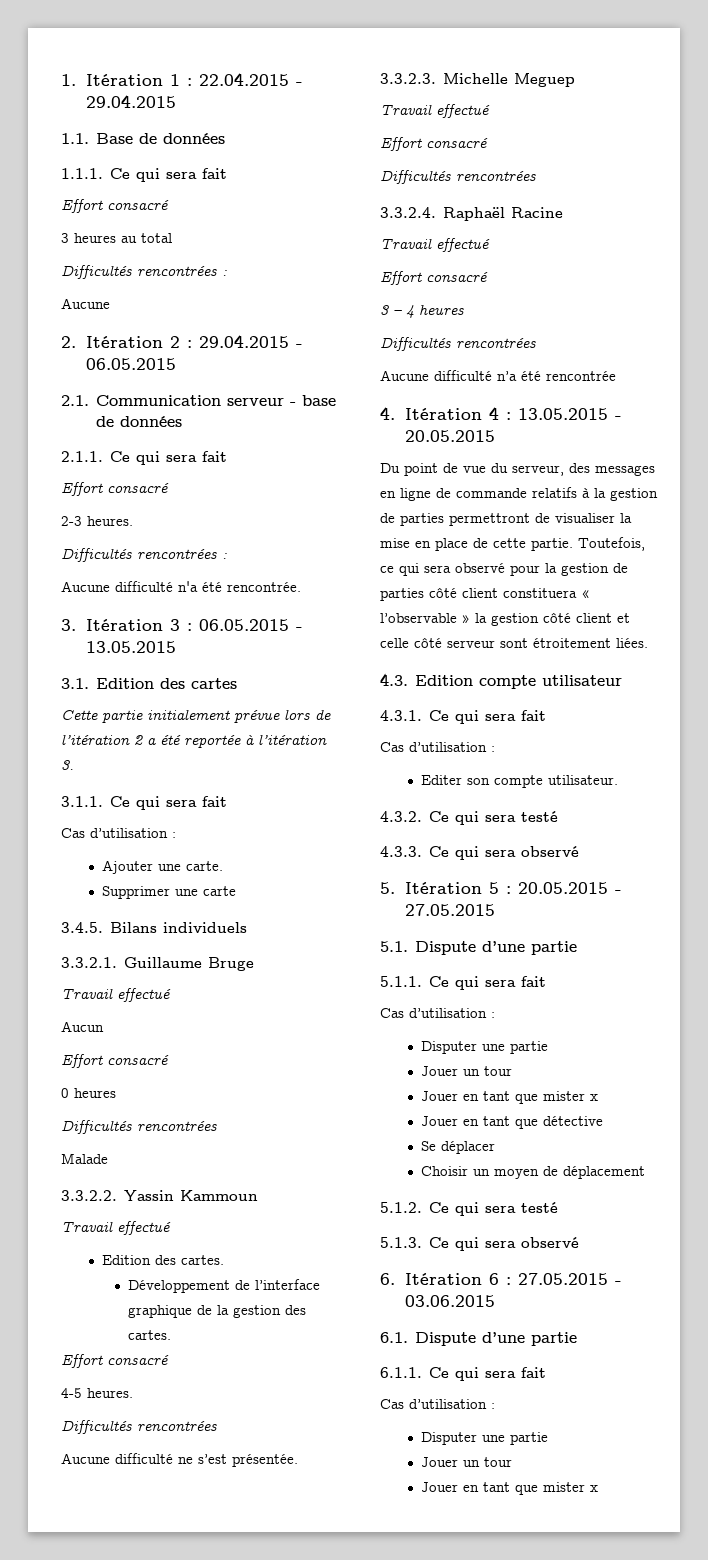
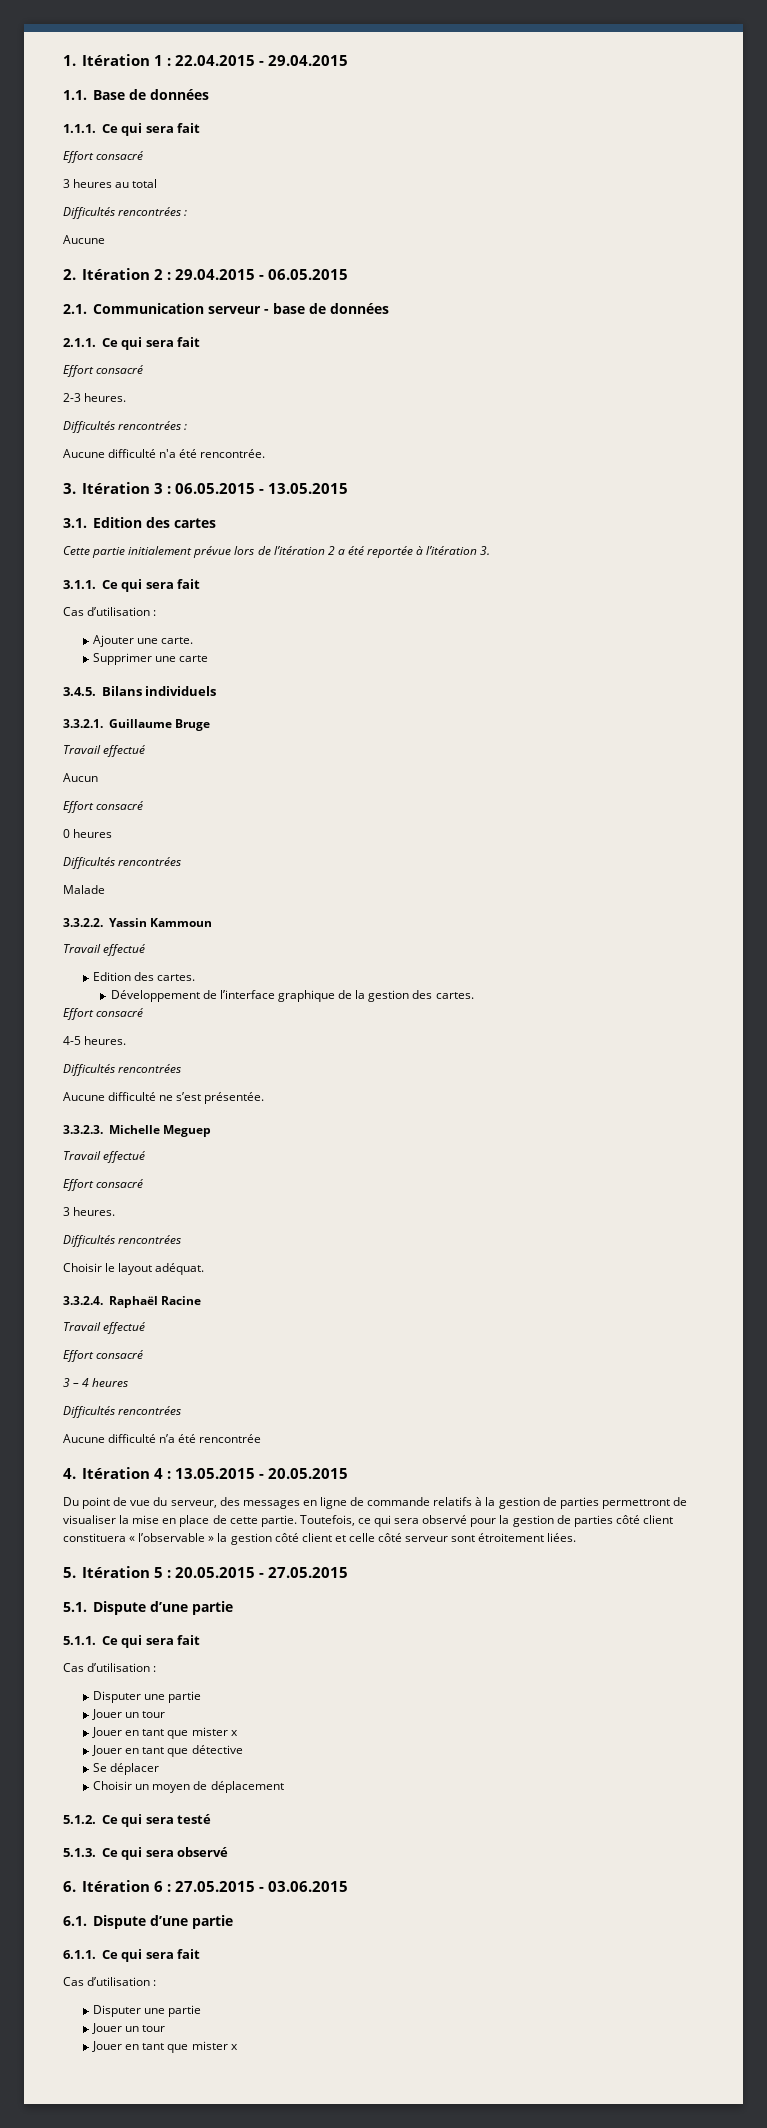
[380,170,536,184] // Difficultés rencontrées -> [63,1207,116,1216] [63,1235,182,1247] [63,1263,205,1275] // 3 heures. // Difficultés rencontrées // Choisir le layout adéquat.
[380,673,623,689] [380,710,547,724] [380,742,495,752] [421,775,619,788] [380,811,559,825] [380,846,580,860] // 4.3. Edition compte utilisateur // 4.3.1. Ce qui sera fait // Cas d’utilisation : // Editer son compte utilisateur. // 4.3.2. Ce qui sera testé // 4.3.3. Ce qui sera observé -> (577, 1537) none

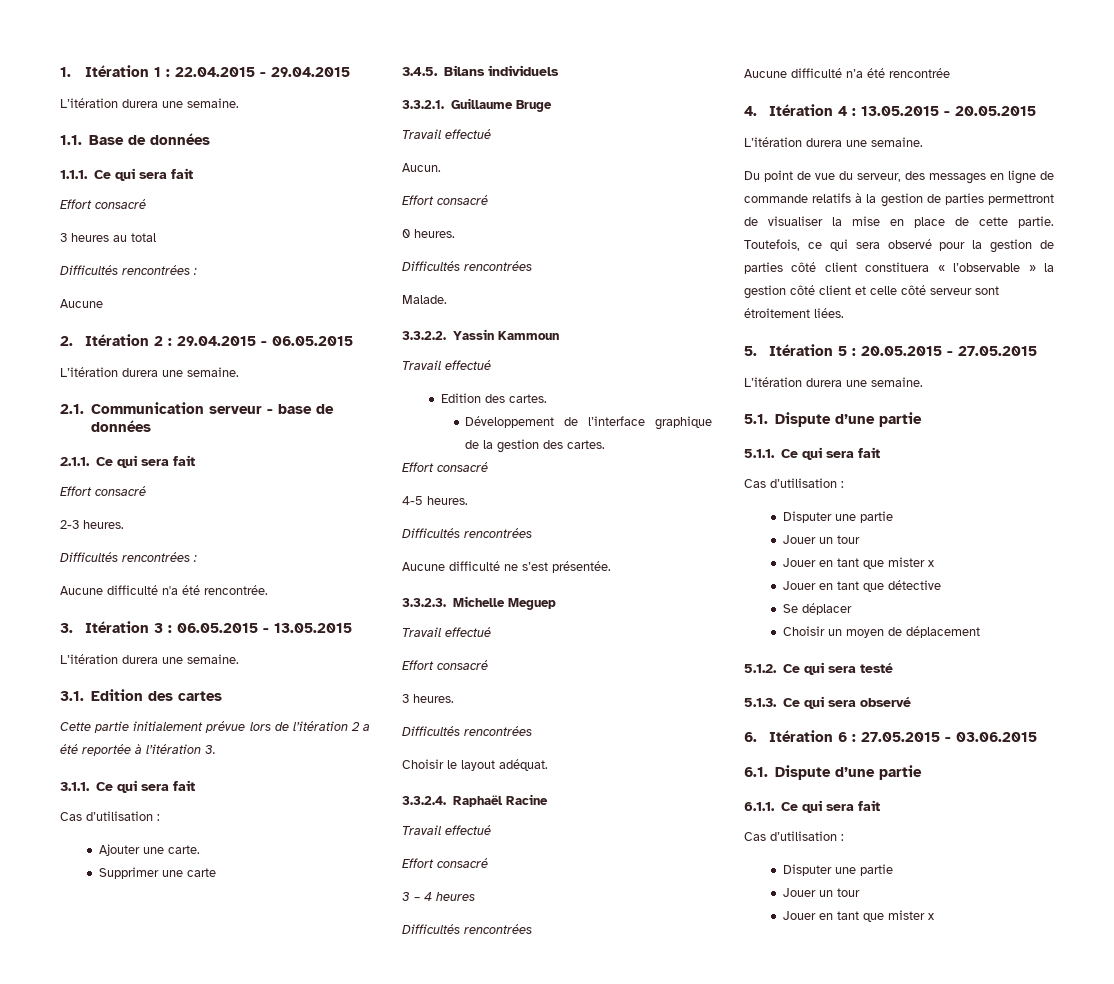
(348, 60) none -> [60,98,239,108] // L’itération durera une semaine.
(348, 274) none -> [60,367,239,377] // L’itération durera une semaine.
(348, 488) none -> [60,654,239,664] // L’itération durera une semaine.
[63,773,98,782] Aucun -> [402,163,441,172] Aucun.
[73,829,113,838] [63,857,182,869] [63,885,105,894] heures // Difficultés rencontrées // Malade -> [414,229,455,238] [402,261,532,271] [402,295,447,304] heures. // Difficultés rencontrées // Malade.
(348, 1473) none -> [744,137,923,147] // L’itération durera une semaine.
(348, 1572) none -> [744,377,923,387] // L’itération durera une semaine.

